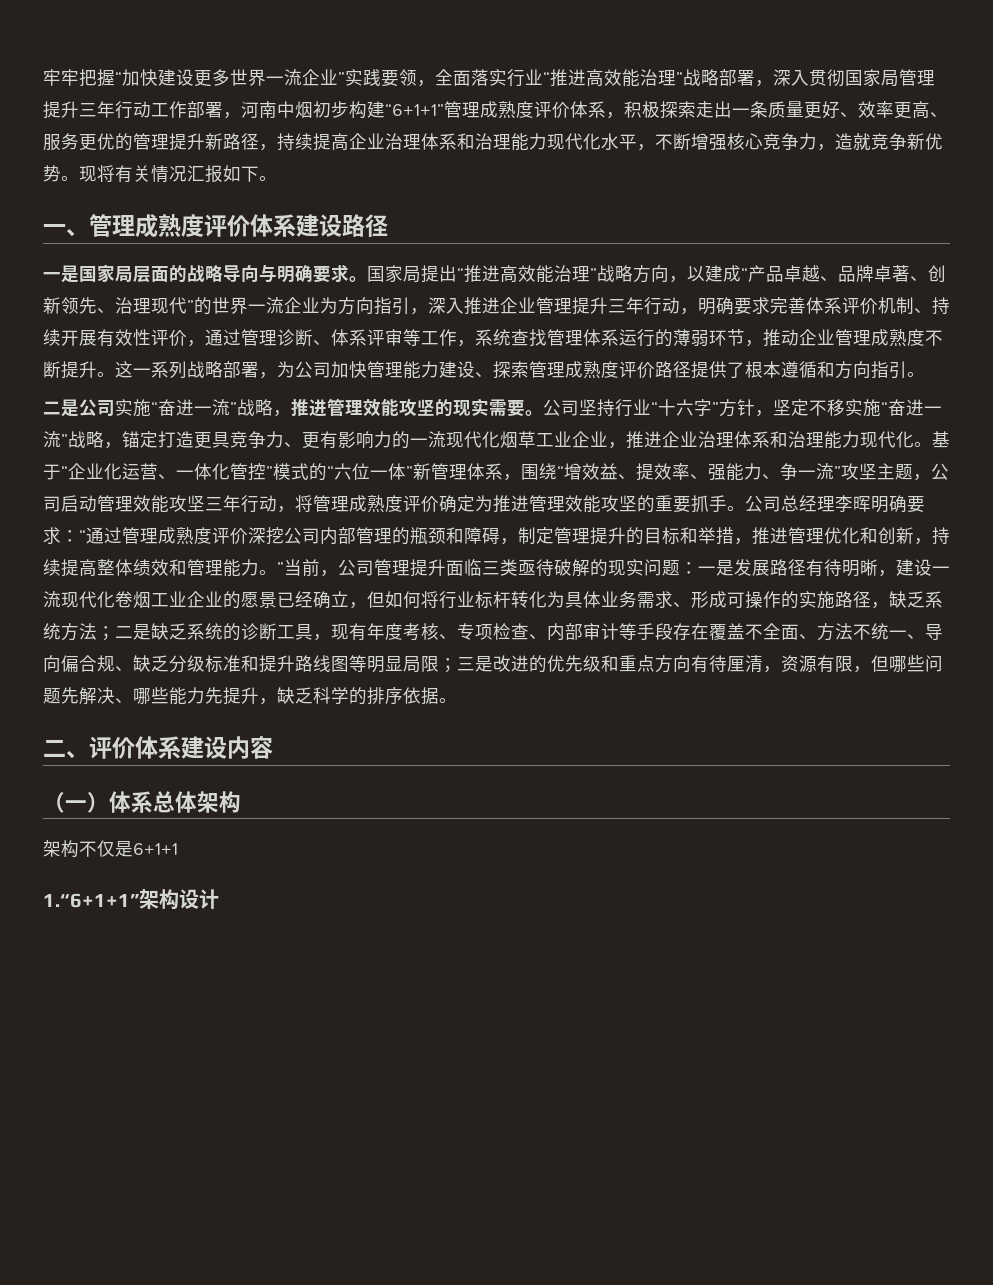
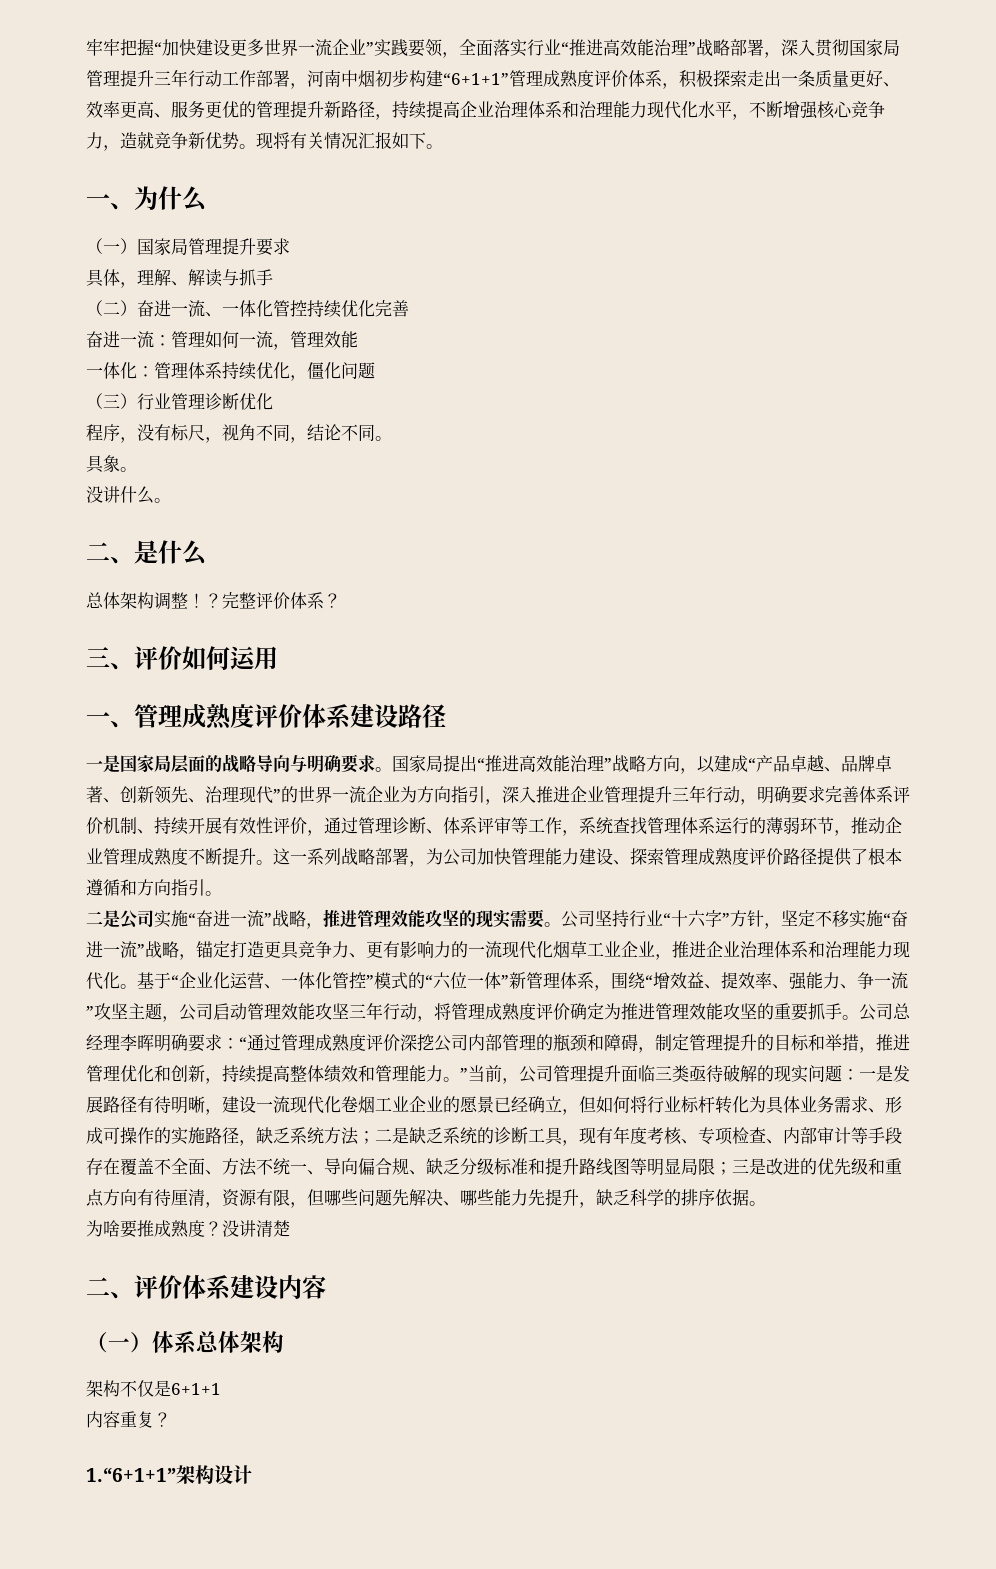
(277, 178) none -> [86,186,207,212] [86,238,290,256] [86,269,273,288] [86,300,409,318] [86,331,358,350] [86,362,375,381] [86,393,273,410] [86,424,392,443] [86,455,137,473] [86,486,171,504] [86,540,207,566] [86,592,341,610] [86,646,278,670] // 一、为什么 // （一）国家局管理提升要求 // 具体，理解、解读与抓手 // （二）奋进一流、一体化管控持续优化完善 // 奋进一流：管理如何一流，管理效能 // 一体化：管理体系持续优化，僵化问题 // （三）行业管理诊断优化 // 程序，没有标尺，视角不同，结论不同。 // 具象。 // 没讲什么。 // 二、是什么 // 总体架构调整！？完整评价体系？ // 三、评价如何运用
(457, 700) none -> [86,1220,290,1238] // 为啥要推成熟度？没讲清楚
(178, 849) none -> [86,1411,171,1428] // 内容重复？

